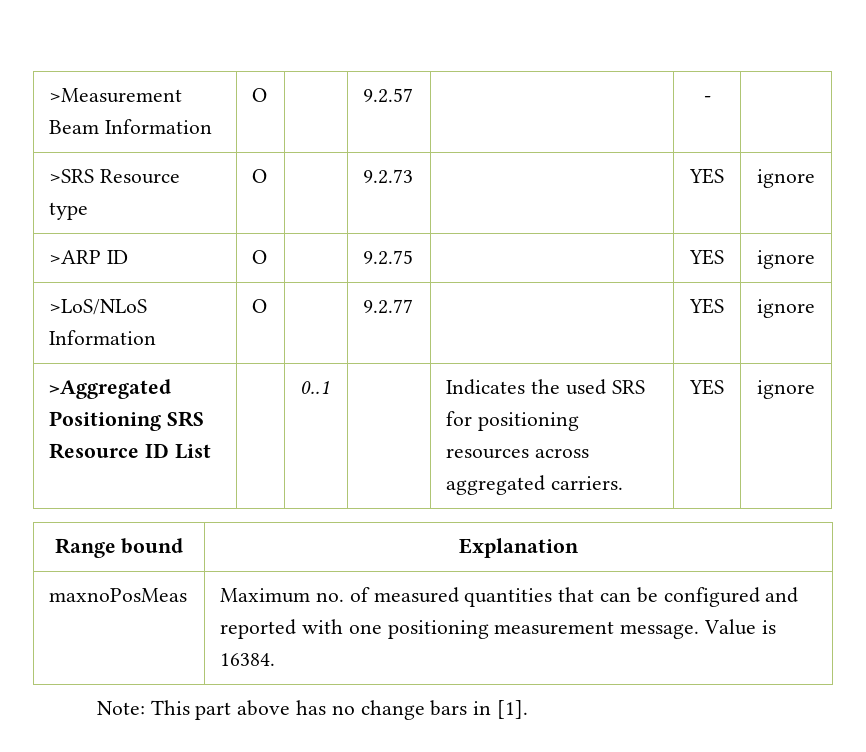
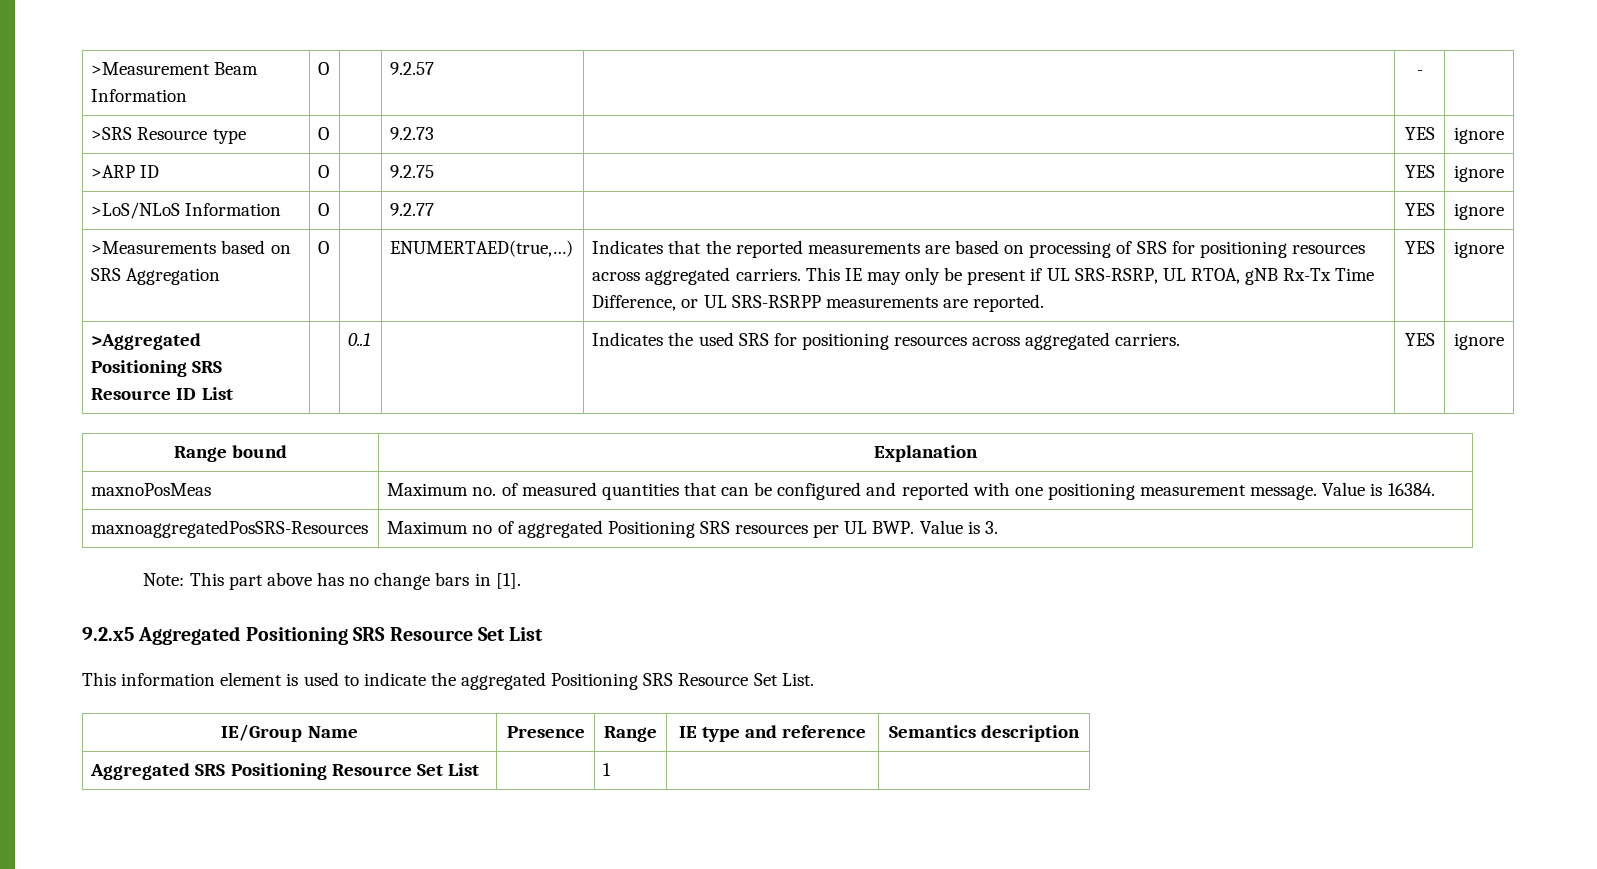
(815, 308) none -> [91,240,291,254] [91,268,221,285] [318,241,330,254] [390,240,574,257] [592,240,1365,258] [592,267,1375,285] [592,294,1045,312] [1404,241,1435,254] [1454,241,1504,258] // >Measurements based on SRS Aggregation | O | | ENUMERTAED(true,…) | Indicates that the reported measurements are based on processing of SRS for positioning resources across aggregated carriers. This IE may only be present if UL SRS-RSRP, UL RTOA, gNB Rx-Tx Time Difference, or UL SRS-RSRPP measurements are reported. | YES | ignore
(276, 659) none -> [91,520,369,538] [387,520,998,538] // maxnoaggregatedPosSRS-Resources | Maximum no of aggregated Positioning SRS resources per UL BWP. Value is 3.
(529, 709) none -> [82,626,544,645] [82,672,814,690] [221,724,358,742] [506,726,585,738] [604,726,657,742] [678,725,867,742] [888,725,1081,742] [90,763,479,780] [603,763,612,776] // 9.2.x5 Aggregated Positioning SRS Resource Set List // This information element is used to indicate the aggregated Positioning SRS Resource Set List. // IE/Group Name | Presence | Range | IE type and reference | Semantics description // Aggregated SRS Positioning Resource Set List | | 1 | |

